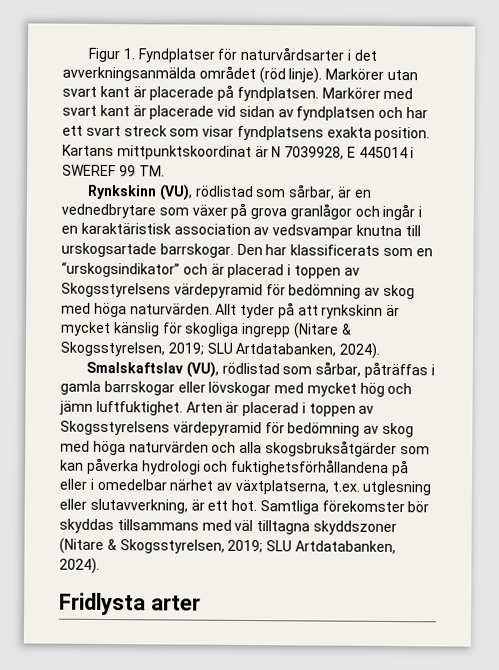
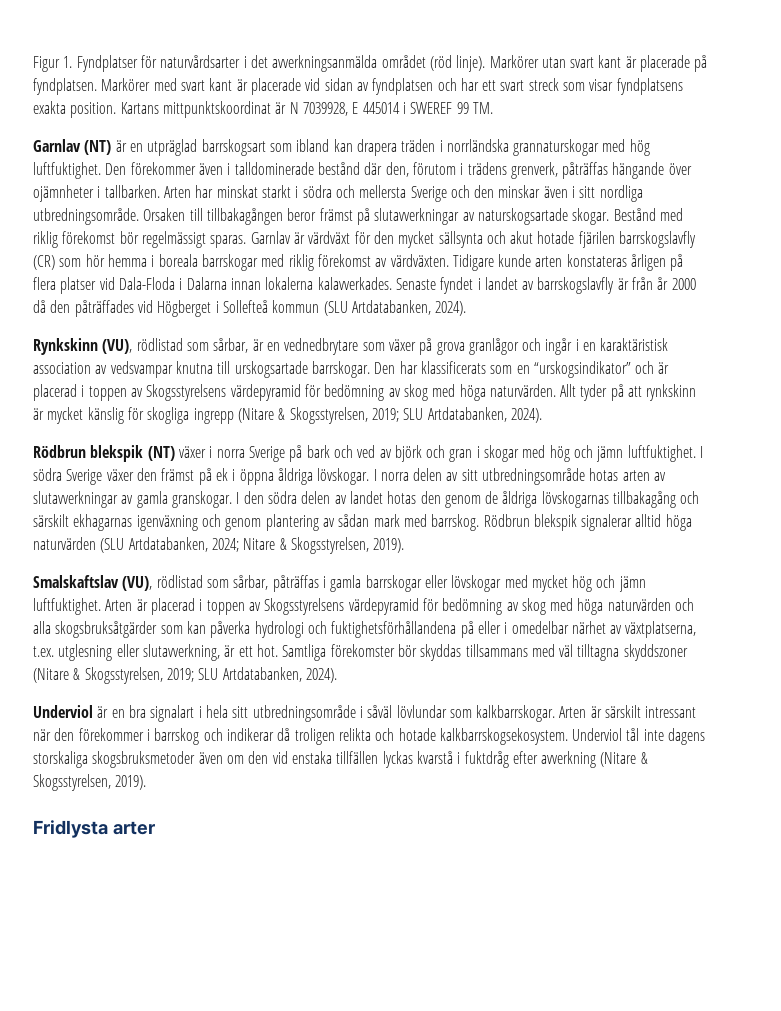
(165, 171) none -> [33,139,650,156] [33,162,692,179] [33,185,643,202] [33,208,683,225] [33,231,697,248] [33,254,684,271] [33,277,696,294] [33,300,467,317] // Garnlav (NT) är en utpräglad barrskogsart som ibland kan drapera träden i norrländska grannaturskogar med hög luftfuktighet. Den förekommer även i talldominerade bestånd där den, förutom i trädens grenverk, påträffas hängande över ojämnheter i tallbarken. Arten har minskat starkt i södra och mellersta Sverige och den minskar även i sitt nordliga utbredningsområde. Orsaken till tillbakagången beror främst på slutavverkningar av naturskogsartade skogar. Bestånd med riklig förekomst bör regelmässigt sparas. Garnlav är värdväxt för den mycket sällsynta och akut hotade fjärilen barrskogslavfly (CR) som hör hemma i boreala barrskogar med riklig förekomst av värdväxten. Tidigare kunde arten konstateras årligen på flera platser vid Dala-Floda i Dalarna innan lokalerna kalavverkades. Senaste fyndet i landet av barrskogslavfly är från år 2000 då den påträffades vid Högberget i Sollefteå kommun (SLU Artdatabanken, 2024).
(381, 350) none -> [33,445,704,462] [33,468,667,485] [33,491,700,508] [33,514,692,531] [33,537,405,554] // Rödbrun blekspik (NT) växer i norra Sverige på bark och ved av björk och gran i skogar med hög och jämn luftfuktighet. I södra Sverige växer den främst på ek i öppna åldriga lövskogar. I norra delen av sitt utbredningsområde hotas arten av slutavverkningar av gamla granskogar. I den södra delen av landet hotas den genom de åldriga lövskogarnas tillbakagång och särskilt ekhagarnas igenväxning och genom plantering av sådan mark med barrskog. Rödbrun blekspik signalerar alltid höga naturvärden (SLU Artdatabanken, 2024; Nitare & Skogsstyrelsen, 2019).
(100, 565) none -> [33,705,697,722] [33,728,706,745] [33,751,648,768] [33,774,147,791] // Underviol är en bra signalart i hela sitt utbredningsområde i såväl lövlundar som kalkbarrskogar. Arten är särskilt intressant när den förekommer i barrskog och indikerar då troligen relikta och hotade kalkbarrskogsekosystem. Underviol tål inte dagens storskaliga skogsbruksmetoder även om den vid enstaka tillfällen lyckas kvarstå i fuktdråg efter avverkning (Nitare & Skogsstyrelsen, 2019).

